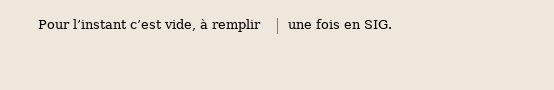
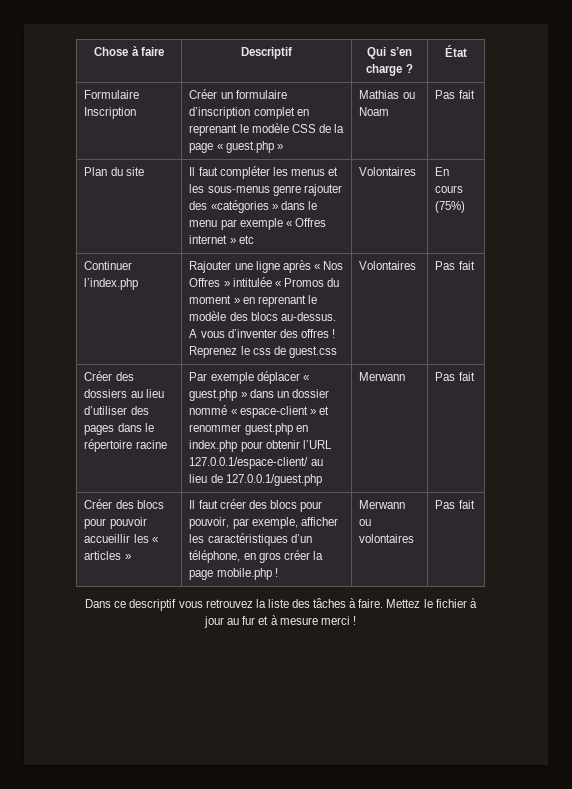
[38,19,392,32] Pour l’instant c’est vide, à remplir une fois en SIG. -> [94,46,164,56] [241,47,292,59] [367,47,412,59] [366,64,413,76] [445,45,467,57] [84,90,140,99] [84,107,137,119] [189,89,287,99] [189,107,309,119] [189,123,344,136] [189,141,283,153] [359,90,415,99] [359,107,390,116] [435,90,475,99] [84,167,144,176] [189,166,338,179] [189,184,342,196] [189,200,317,213] [189,218,326,230] [189,235,254,244] [359,167,417,176] [435,167,450,176] [435,185,464,193] [435,201,466,213] [84,261,133,270] [84,278,139,290] [189,260,343,273] [189,277,339,287] [189,295,317,307] [189,311,336,321] [189,329,335,338] [189,346,337,358] [359,261,417,270] [435,261,475,270] [84,371,134,381] [84,389,164,398] [84,406,149,415] [84,423,154,435] [84,439,167,452] [189,371,309,384] [189,389,329,401] [189,405,329,418] [189,423,308,435] [189,440,332,452] [189,457,323,469] [189,474,322,486] [359,372,406,381] [435,372,475,381] [84,499,164,509] [84,517,147,529] [84,534,158,543] [84,551,131,560] [189,499,322,512] [189,517,338,529] [189,533,312,546] [189,550,323,563] [189,568,278,580] [359,500,406,509] [359,519,372,526] [359,534,415,543] [435,500,475,509] [85,598,477,611] [204,615,356,628] Chose à faire | Descriptif | Qui s’en charge ? | État // Formulaire Inscription | Créer un formulaire d’inscription complet en reprenant le modèle CSS de la page « guest.php » | Mathias ou Noam | Pas fait // Plan du site | Il faut compléter les menus et les sous-menus genre rajouter des «catégories » dans le menu par exemple « Offres internet » etc | Volontaires | En cours (75%) // Continuer l’index.php | Rajouter une ligne après « Nos Offres » intitulée « Promos du moment » en reprenant le modèle des blocs au-dessus. A vous d’inventer des offres ! Reprenez le css de guest.css | Volontaires | Pas fait // Créer des dossiers au lieu d’utiliser des pages dans le répertoire racine | Par exemple déplacer « guest.php » dans un dossier nommé « espace-client » et renommer guest.php en index.php pour obtenir l’URL 127.0.0.1/espace-client/ au lieu de 127.0.0.1/guest.php | Merwann | Pas fait // Créer des blocs pour pouvoir accueillir les « articles » | Il faut créer des blocs pour pouvoir, par exemple, afficher les caractéristiques d’un téléphone, en gros créer la page mobile.php ! | Merwann ou volontaires | Pas fait // Dans ce descriptif vous retrouvez la liste des tâches à faire. Mettez le fichier à jour au fur et à mesure merci !

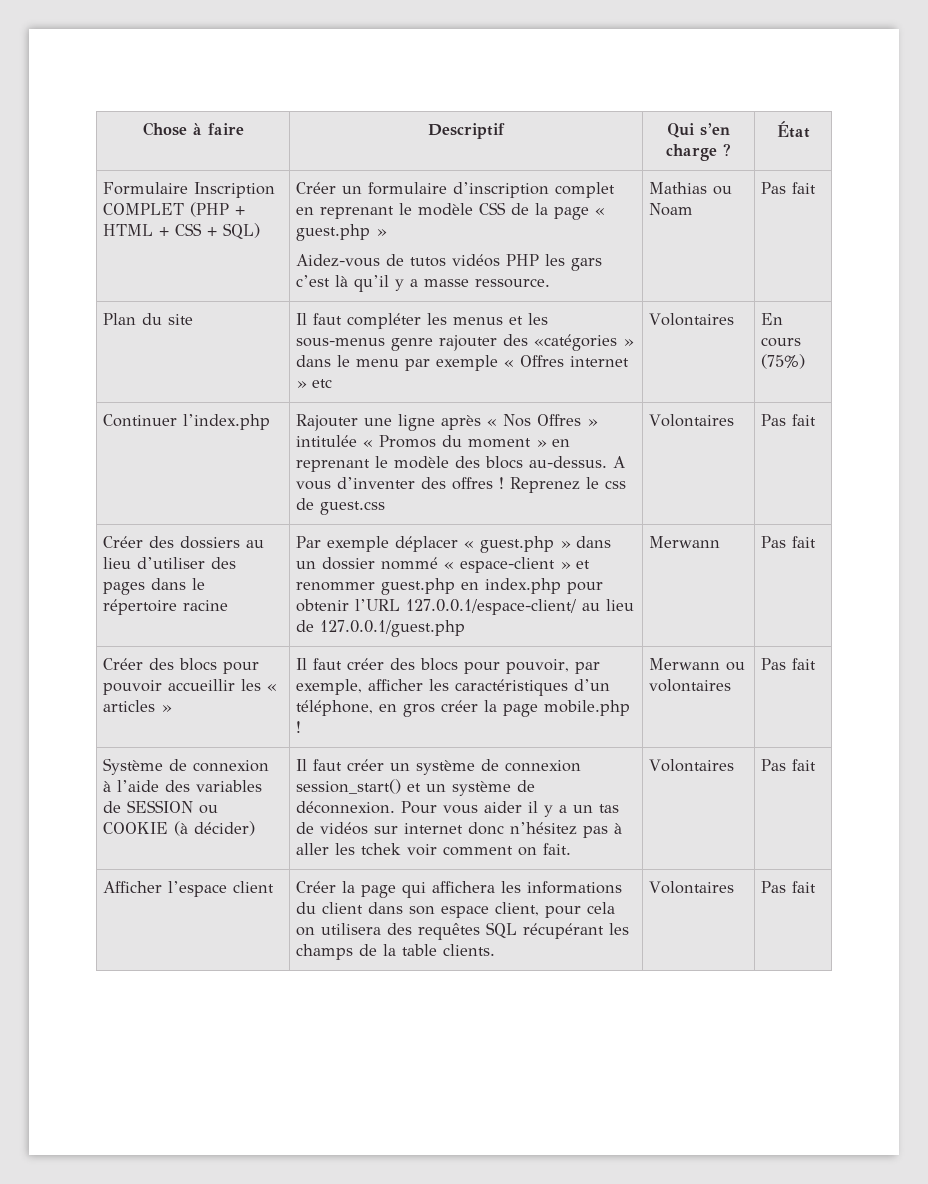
(137, 113) none -> [103,202,246,217] [103,223,261,239] COMPLET (PHP + HTML + CSS + SQL)
(283, 147) none -> [296,254,603,271] [296,275,551,292] // Aidez-vous de tutos vidéos PHP les gars c’est là qu’il y a masse ressource.
[85,598,477,611] [204,615,356,628] // Dans ce descriptif vous retrouvez la liste des tâches à faire. Mettez le fichier à jour au fur et à mesure merci ! -> [103,758,270,775] [103,780,263,792] [103,800,219,814] [103,821,256,836] [296,759,582,775] [296,779,536,796] [296,801,620,817] [296,822,623,838] [296,843,572,856] [649,759,735,772] [761,759,817,771] [103,881,275,897] [296,881,623,898] [296,902,616,918] [296,922,630,940] [296,944,496,960] [649,881,735,894] [761,881,817,893] // Système de connexion à l’aide des variables de SESSION ou COOKIE (à décider) | Il faut créer un système de connexion session_start() et un système de déconnexion. Pour vous aider il y a un tas de vidéos sur internet donc n’hésitez pas à aller les tchek voir comment on fait. | Volontaires | Pas fait // Afficher l’espace client | Créer la page qui affichera les informations du client dans son espace client, pour cela on utilisera des requêtes SQL récupérant les champs de la table clients. | Volontaires | Pas fait

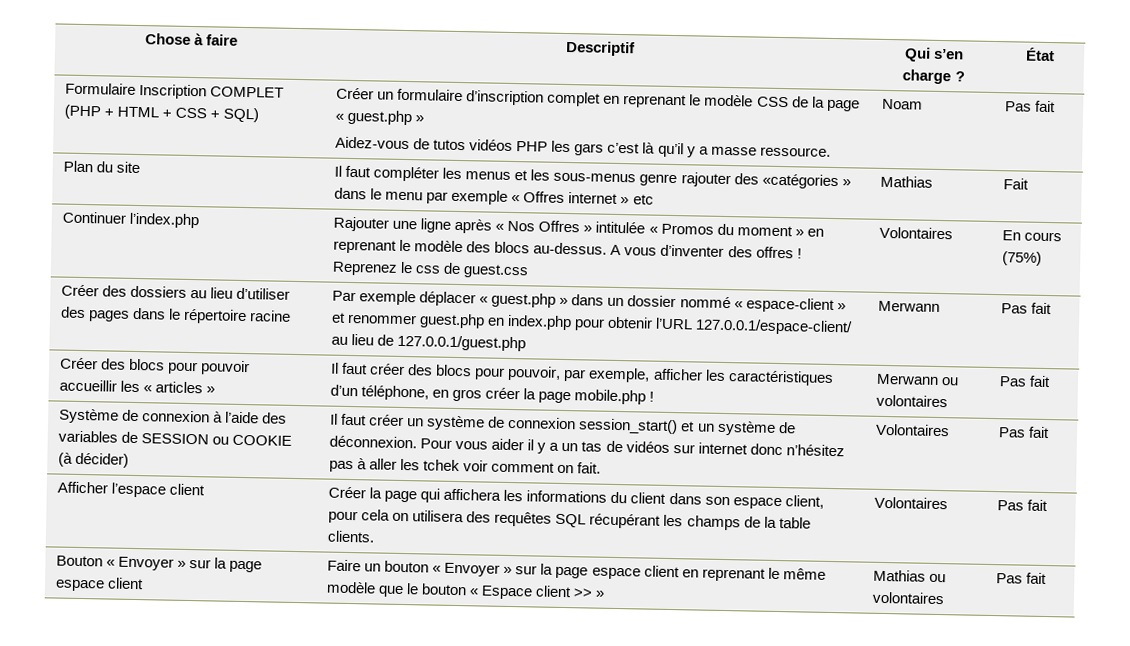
[649,182,733,195] Mathias ou -> (831, 151) none
[649,313,735,326] [761,313,784,325] [761,337,802,347] [761,354,806,369] Volontaires | En cours (75%) -> [880,175,934,188] [1003,178,1030,190] Mathias | Fait
[761,414,817,426] Pas fait -> [1002,230,1063,242] [1002,251,1043,266] En cours (75%)
(817, 887) none -> [56,555,263,573] [55,577,145,592] [327,559,826,582] [326,581,606,600] [873,569,947,583] [872,591,946,605] [996,572,1048,585] // Bouton « Envoyer » sur la page espace client | Faire un bouton « Envoyer » sur la page espace client en reprenant le même modèle que le bouton « Espace client >> » | Mathias ou volontaires | Pas fait

